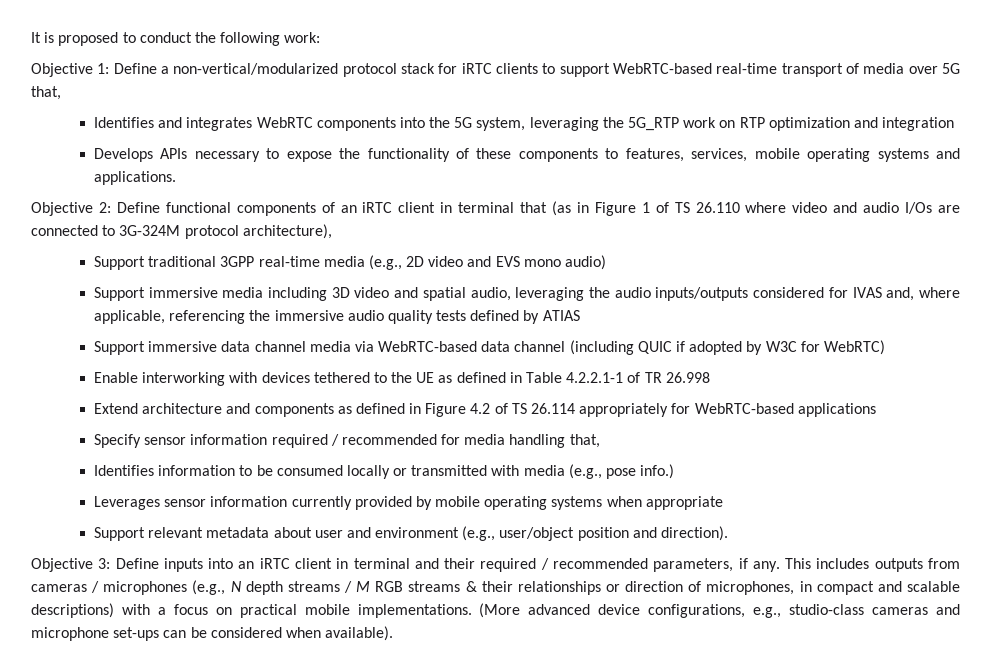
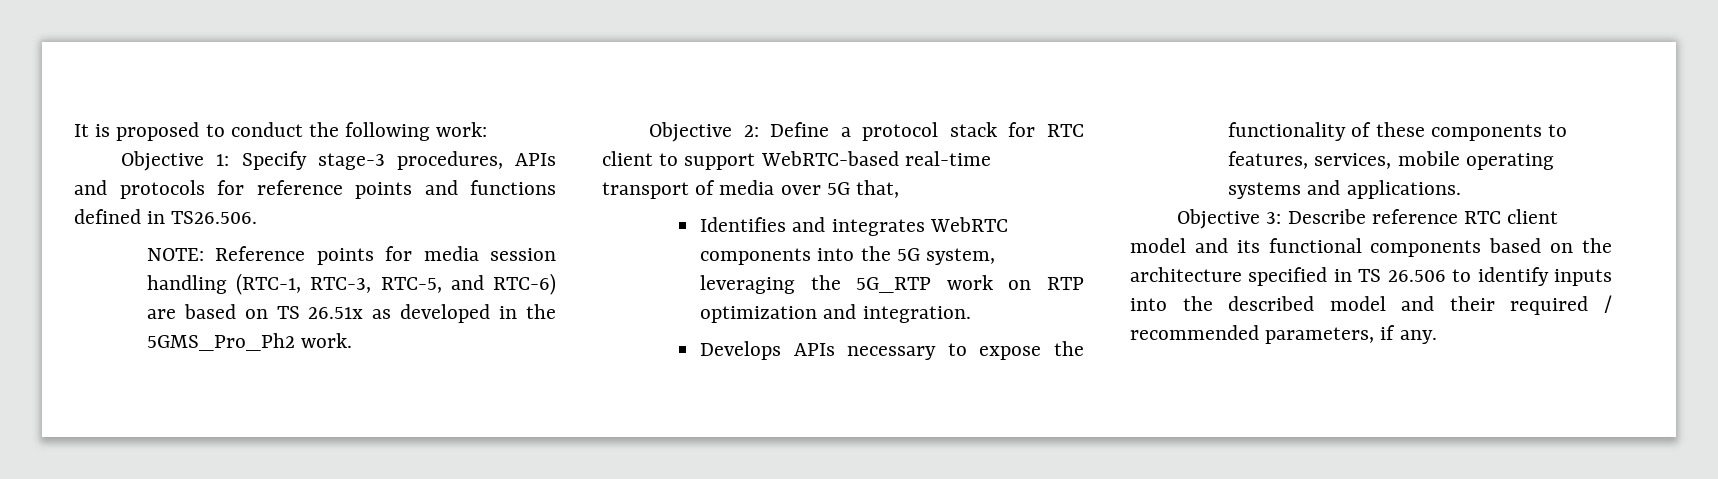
(110, 68) none -> [241,151,557,170] [74,180,556,199] [74,209,258,224] [146,246,556,265] [146,273,556,295] [146,304,557,323] [146,333,353,351] [649,122,759,142] Specify stage-3 procedures, APIs and protocols for reference points and functions defined in TS26.506. // NOTE: Reference points for media session handling (RTC-1, RTC-3, RTC-5, and RTC-6) are based on TS 26.51x as developed in the 5GMS_Pro_Ph2 work. // Objective 2:
[173,63,339,75] non-vertical/modularized -> (851, 132) none
[461,63,538,74] iRTC clients -> [1047,124,1084,137] [602,151,653,166] RTC client
[882,117,955,131] integration -> [862,306,971,323] integration.
[98,201,960,216] [31,224,332,239] [93,255,606,270] [93,287,961,301] [93,310,580,324] [93,340,885,355] [93,372,710,386] [93,403,876,417] [93,434,600,448] [93,464,675,479] [93,496,723,510] [93,526,728,541] [31,558,410,572] 2: Define functional components of an iRTC client in terminal that (as in Figure 1 of TS 26.110 where video and audio I/Os are connected to 3G-324M protocol architecture), // Support traditional 3GPP real-time media (e.g., 2D video and EVS mono audio) // Support immersive media including 3D video and spatial audio, leveraging the audio inputs/outputs considered for IVAS and, where applicable, referencing the immersive audio quality tests defined by ATIAS // Support immersive data channel media via WebRTC-based data channel (including QUIC if adopted by W3C for WebRTC) // Enable interworking with devices tethered to the UE as defined in Table 4.2.2.1-1 of TR 26.998 // Extend architecture and components as defined in Figure 4.2 of TS 26.114 appropriately for WebRTC-based applications // Specify sensor information required / recommended for media handling that, // Identifies information to be consumed locally or transmitted with media (e.g., pose info.) // Leverages sensor information currently provided by mobile operating systems when appropriate // Support relevant metadata about user and environment (e.g., user/object position and direction). // Objective 3: Define inputs into an iRTC client in terminal -> [1266,209,1559,224] [1130,238,1612,257] [1130,267,1612,286] [1130,296,1386,311] 3: Describe reference RTC client model and its functional components based on the architecture specified in TS 26.506 to identify inputs into the described model
[785,558,961,572] [31,580,960,595] [31,603,960,618] [31,626,394,641] This includes outputs from cameras / microphones (e.g., N depth streams / M RGB streams & their relationships or direction of microphones, in compact and scalable descriptions) with a focus on practical mobile implementations. (More advanced device configurations, e.g., studio-class cameras and microphone set-ups can be considered when available). -> (1437, 337) none

